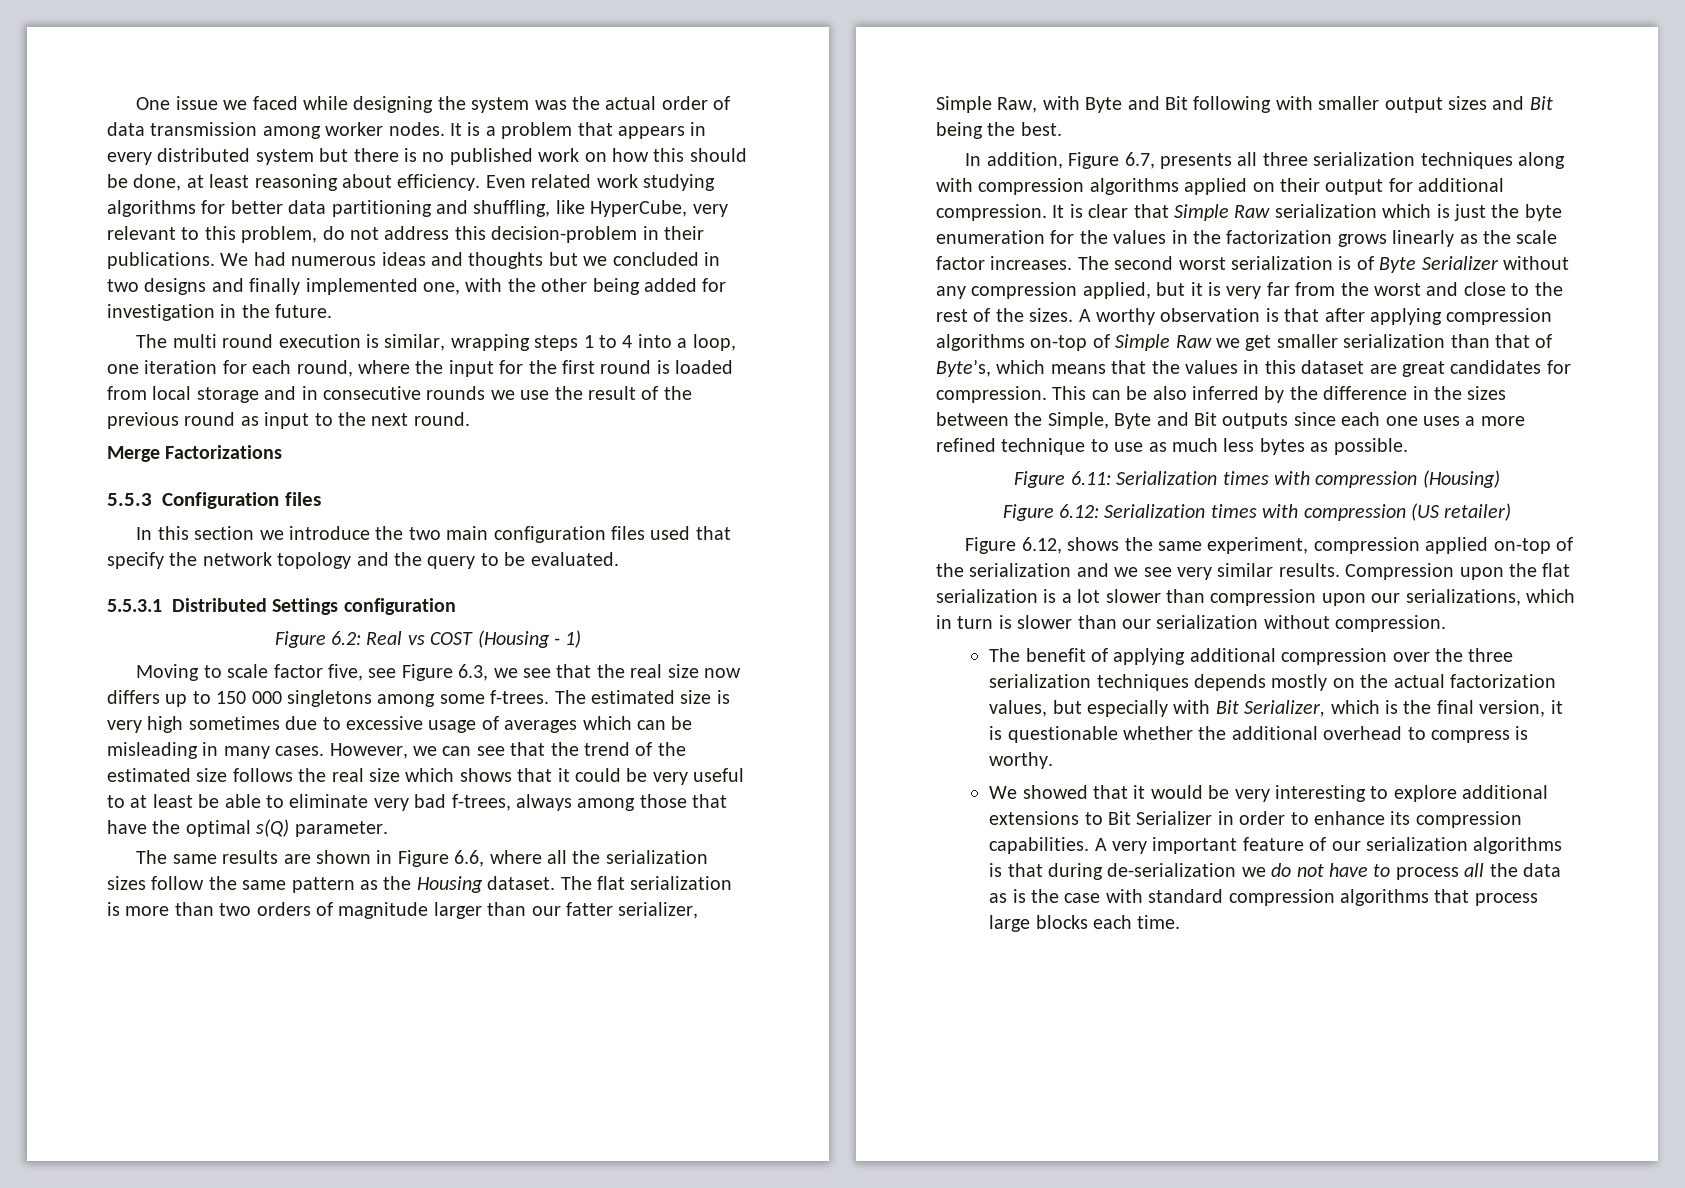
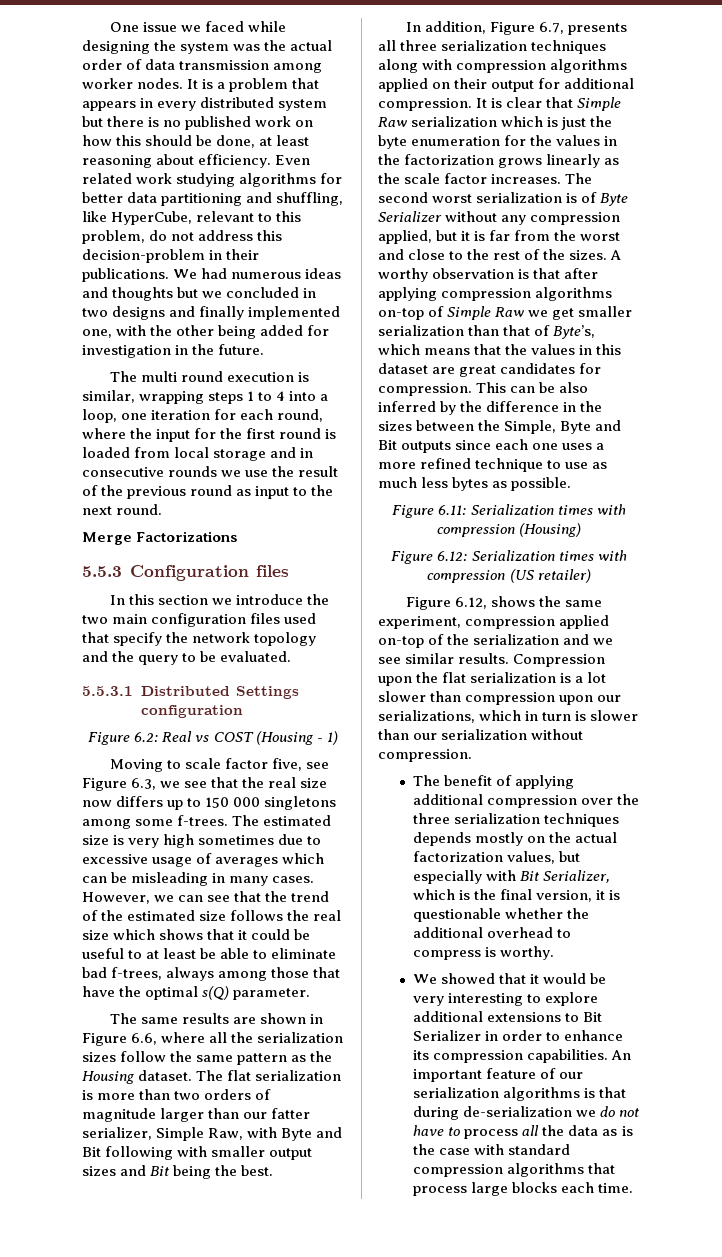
[692,204,728,217] very -> (193, 218) none
[652,772,688,785] very -> (311, 934) none
[373,798,409,811] very -> (337, 953) none
[1226,286,1262,299] very -> (486, 236) none
[1177,567,1212,580] very -> (401, 660) none
[1094,838,1148,854] A very -> [611,1050,632,1060] An

